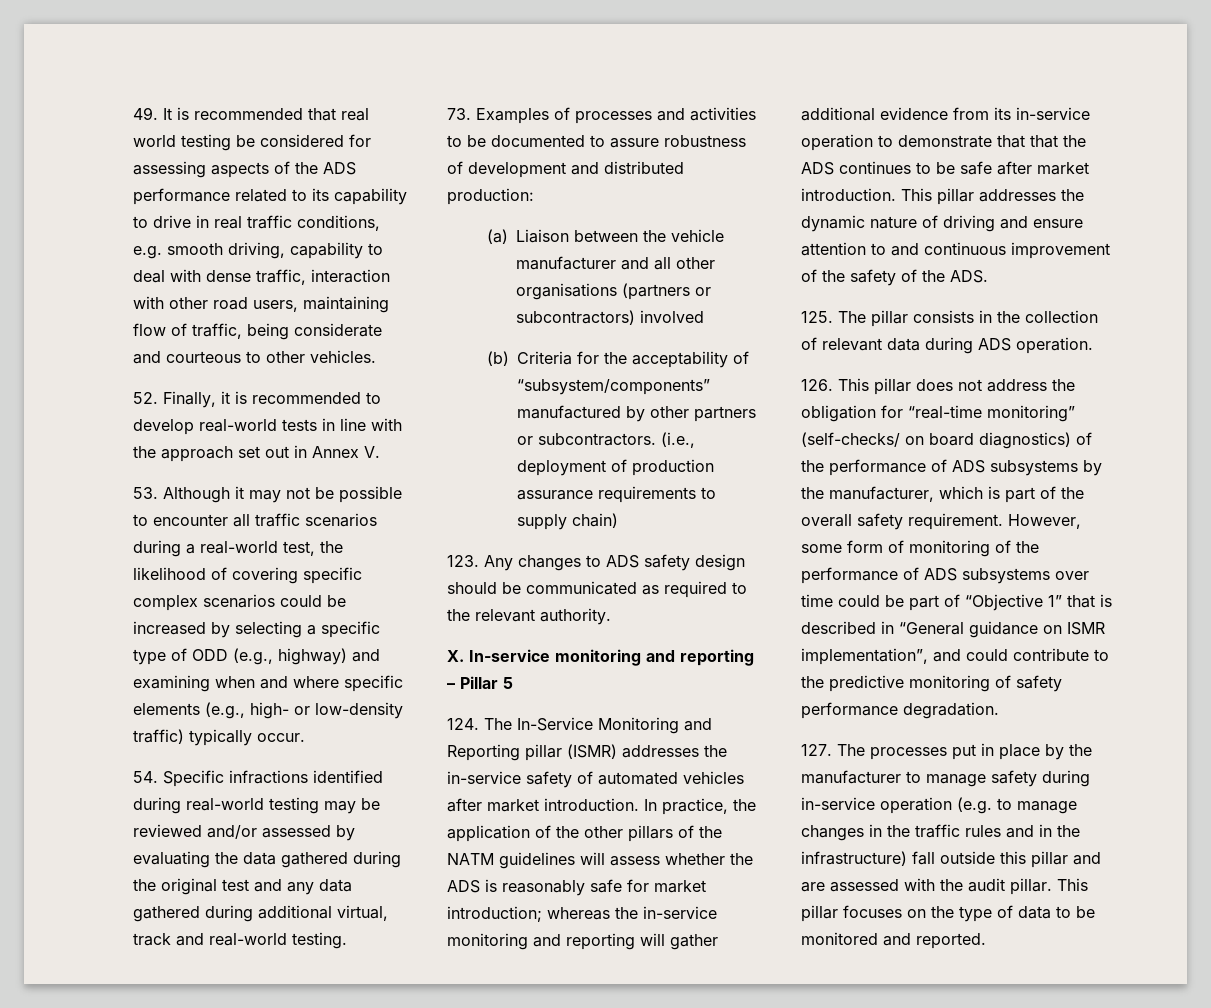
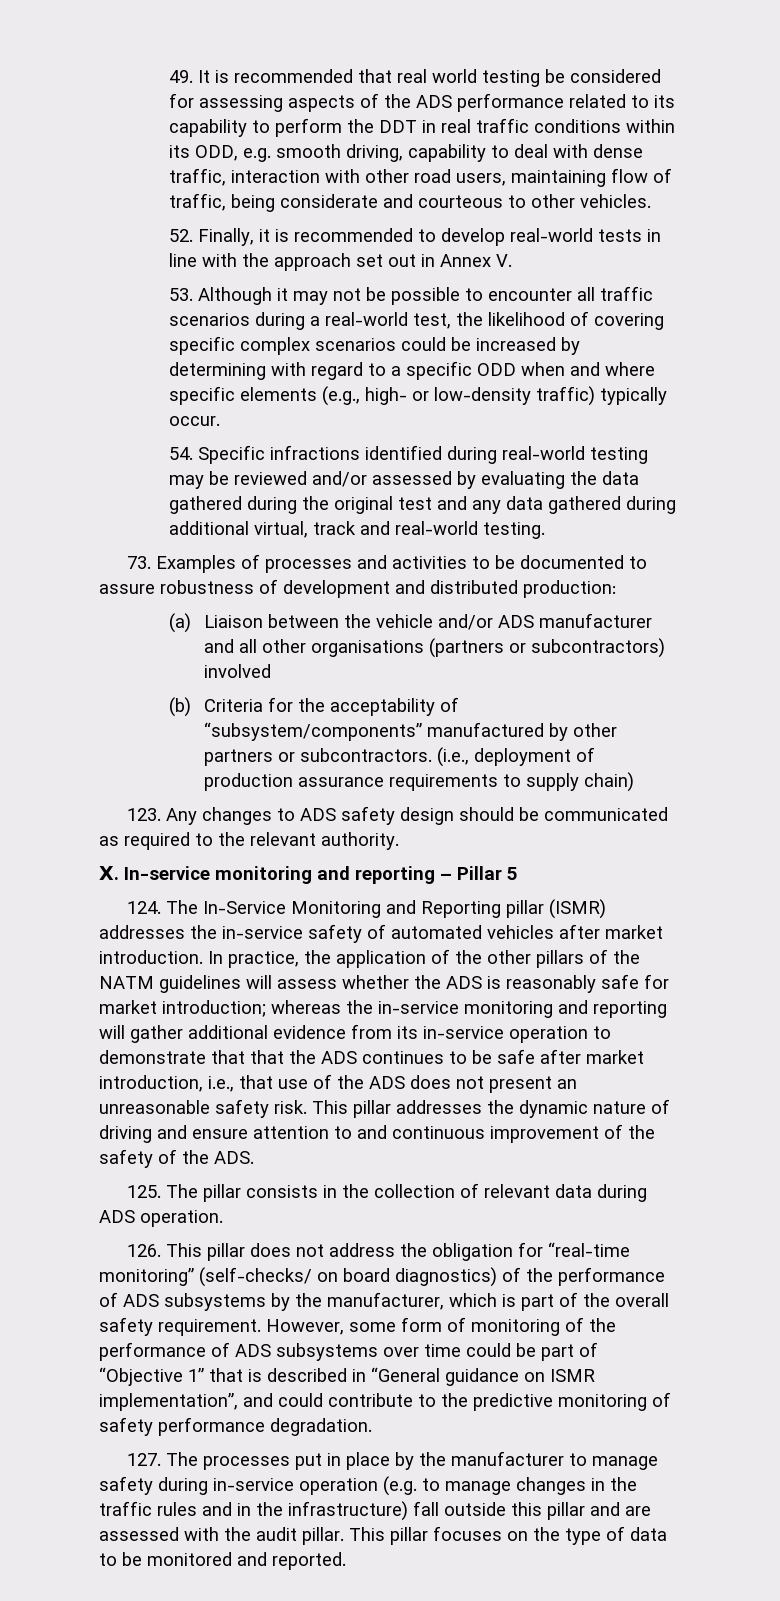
[152,215,380,231] drive in real traffic conditions, -> [274,118,675,137] [168,145,238,161] perform the DDT in real traffic conditions within its ODD,
[234,621,380,638] [132,648,380,665] [132,675,210,692] selecting a specific type of ODD (e.g., highway) and examining -> [168,361,516,380] determining with regard to a specific ODD
(724, 235) none -> [437,614,534,630] and/or ADS
[801,188,896,201] introduction. -> [99,1074,577,1093] [99,1099,307,1118] introduction, i.e., that use of the ADS does not present an unreasonable safety risk.

